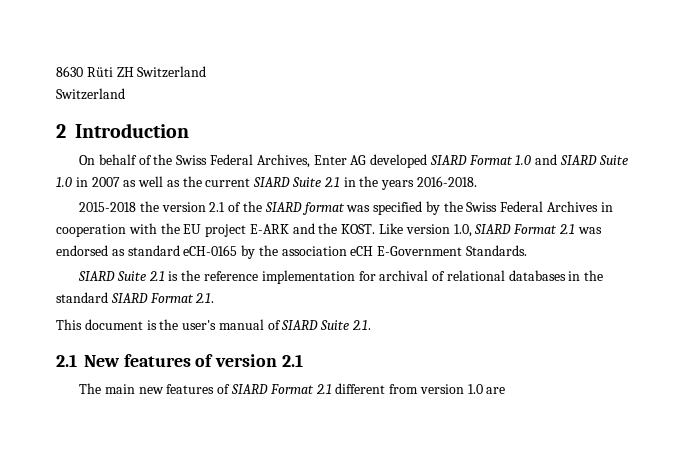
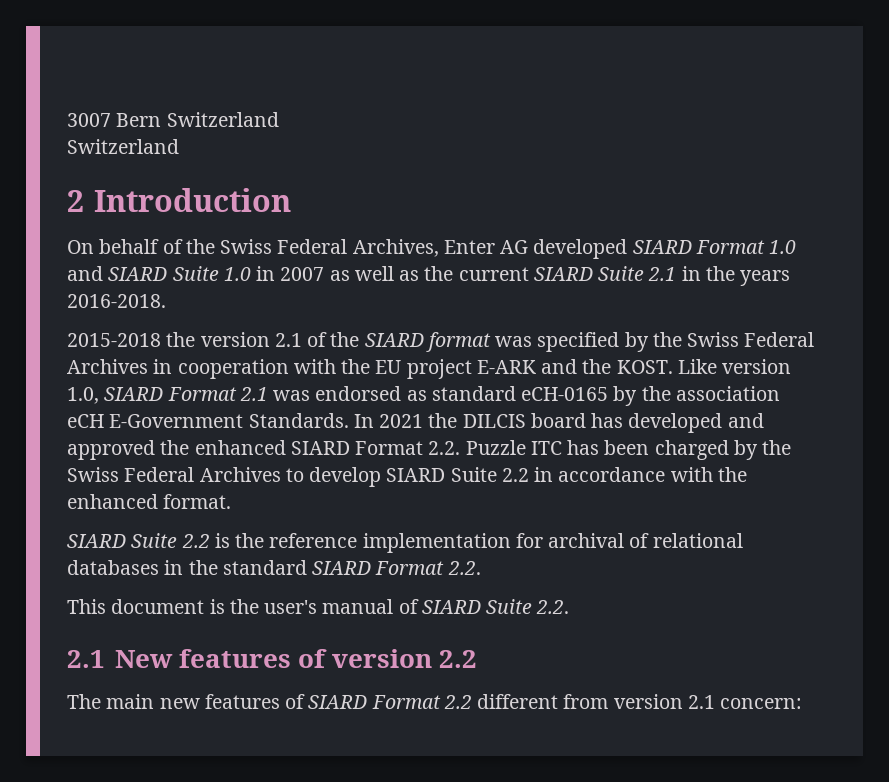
[56,66,134,77] 8630 Rüti ZH -> [67,113,162,127] 3007 Bern
[78,271,165,281] // SIARD Suite 2.1 -> [353,413,764,433] [67,440,792,460] [67,467,747,487] [67,494,232,509] [67,533,210,548] In 2021 the DILCIS board has developed and approved the enhanced SIARD Format 2.2. Puzzle ITC has been charged by the Swiss Federal Archives to develop SIARD Suite 2.2 in accordance with the enhanced format. // SIARD Suite 2.2
[195,293,215,303] 2.1. -> [447,561,481,575] 2.2.
[352,320,372,330] 2.1. -> [536,600,570,614] 2.2.
[281,354,303,367] 2.1 -> [438,650,477,668] 2.2
[315,384,332,394] 2.1 -> [443,695,472,709] 2.2
[467,384,506,394] 1.0 are -> [687,695,803,709] 2.1 concern:

